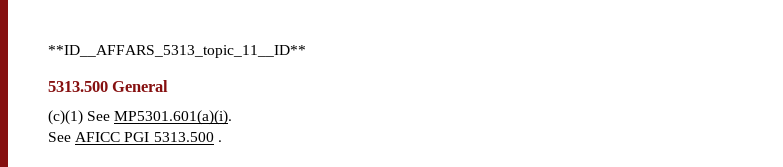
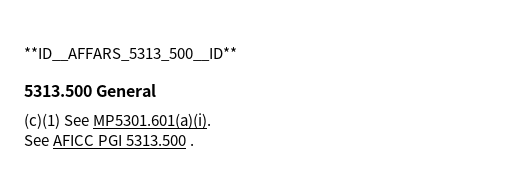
[48,45,306,58] **ID__AFFARS_5313_topic_11__ID** -> [24,47,237,61] **ID__AFFARS_5313_500__ID**

